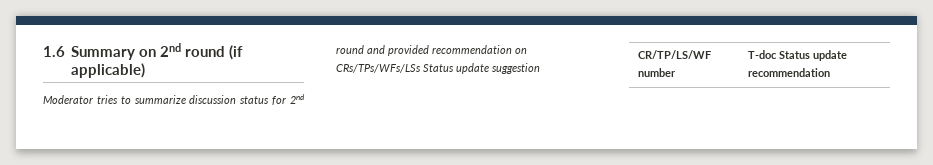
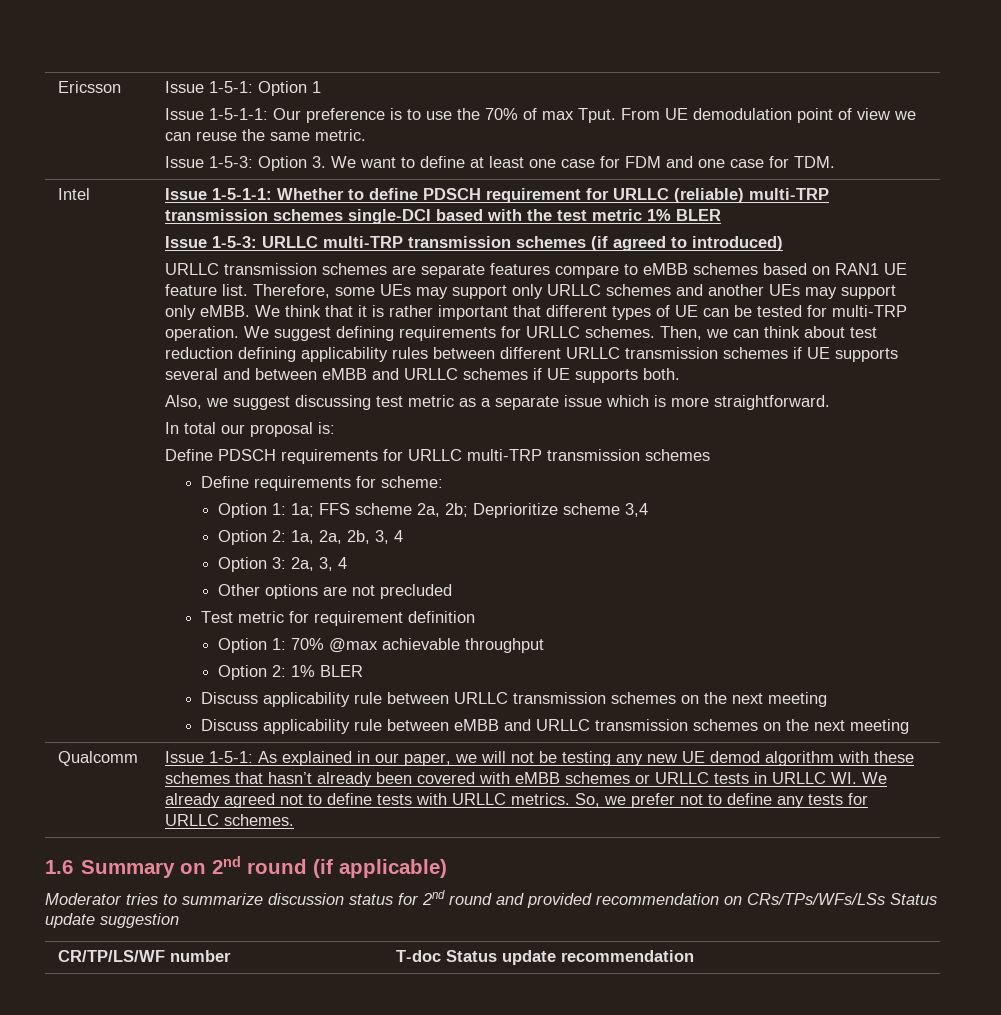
(43, 51) none -> [58,81,122,93] [165,81,322,96] [165,108,917,123] [165,129,367,141] [165,156,836,171] [58,188,91,200] [165,188,830,203] [165,209,722,224] [165,236,784,251] [165,263,908,278] [165,284,897,299] [165,305,908,320] [165,326,878,341] [165,347,899,362] [165,368,681,383] [165,395,831,410] [165,422,336,437] [165,449,711,464] [200,476,443,491] [217,503,648,518] [217,530,403,545] [217,557,347,572] [217,584,452,599] [200,611,475,626] [217,638,544,653] [217,665,363,680] [200,692,827,707] [200,719,909,734] [58,751,139,766] [165,751,915,766] [165,772,888,787] [165,793,869,808] [165,814,295,826] Ericsson | Issue 1-5-1: Option 1 // Issue 1-5-1-1: Our preference is to use the 70% of max Tput. From UE demodulation point of view we can reuse the same metric. // Issue 1-5-3: Option 3. We want to define at least one case for FDM and one case for TDM. // Intel | Issue 1-5-1-1: Whether to define PDSCH requirement for URLLC (reliable) multi-TRP transmission schemes single-DCI based with the test metric 1% BLER // Issue 1-5-3: URLLC multi-TRP transmission schemes (if agreed to introduced) // URLLC transmission schemes are separate features compare to eMBB schemes based on RAN1 UE feature list. Therefore, some UEs may support only URLLC schemes and another UEs may support only eMBB. We think that it is rather important that different types of UE can be tested for multi-TRP operation. We suggest defining requirements for URLLC schemes. Then, we can think about test reduction defining applicability rules between different URLLC transmission schemes if UE supports several and between eMBB and URLLC schemes if UE supports both. // Also, we suggest discussing test metric as a separate issue which is more straightforward. // In total our proposal is: // Define PDSCH requirements for URLLC multi-TRP transmission schemes // Define requirements for scheme: // Option 1: 1a; FFS scheme 2a, 2b; Deprioritize scheme 3,4 // Option 2: 1a, 2a, 2b, 3, 4 // Option 3: 2a, 3, 4 // Other options are not precluded // Test metric for requirement definition // Option 1: 70% @max achievable throughput // Option 2: 1% BLER // Discuss applicability rule between URLLC transmission schemes on the next meeting // Discuss applicability rule between eMBB and URLLC transmission schemes on the next meeting // Qualcomm | Issue 1-5-1: As explained in our paper, we will not be testing any new UE demod algorithm with these schemes that hasn’t already been covered with eMBB schemes or URLLC tests in URLLC WI. We already agreed not to define tests with URLLC metrics. So, we prefer not to define any tests for URLLC schemes. //

